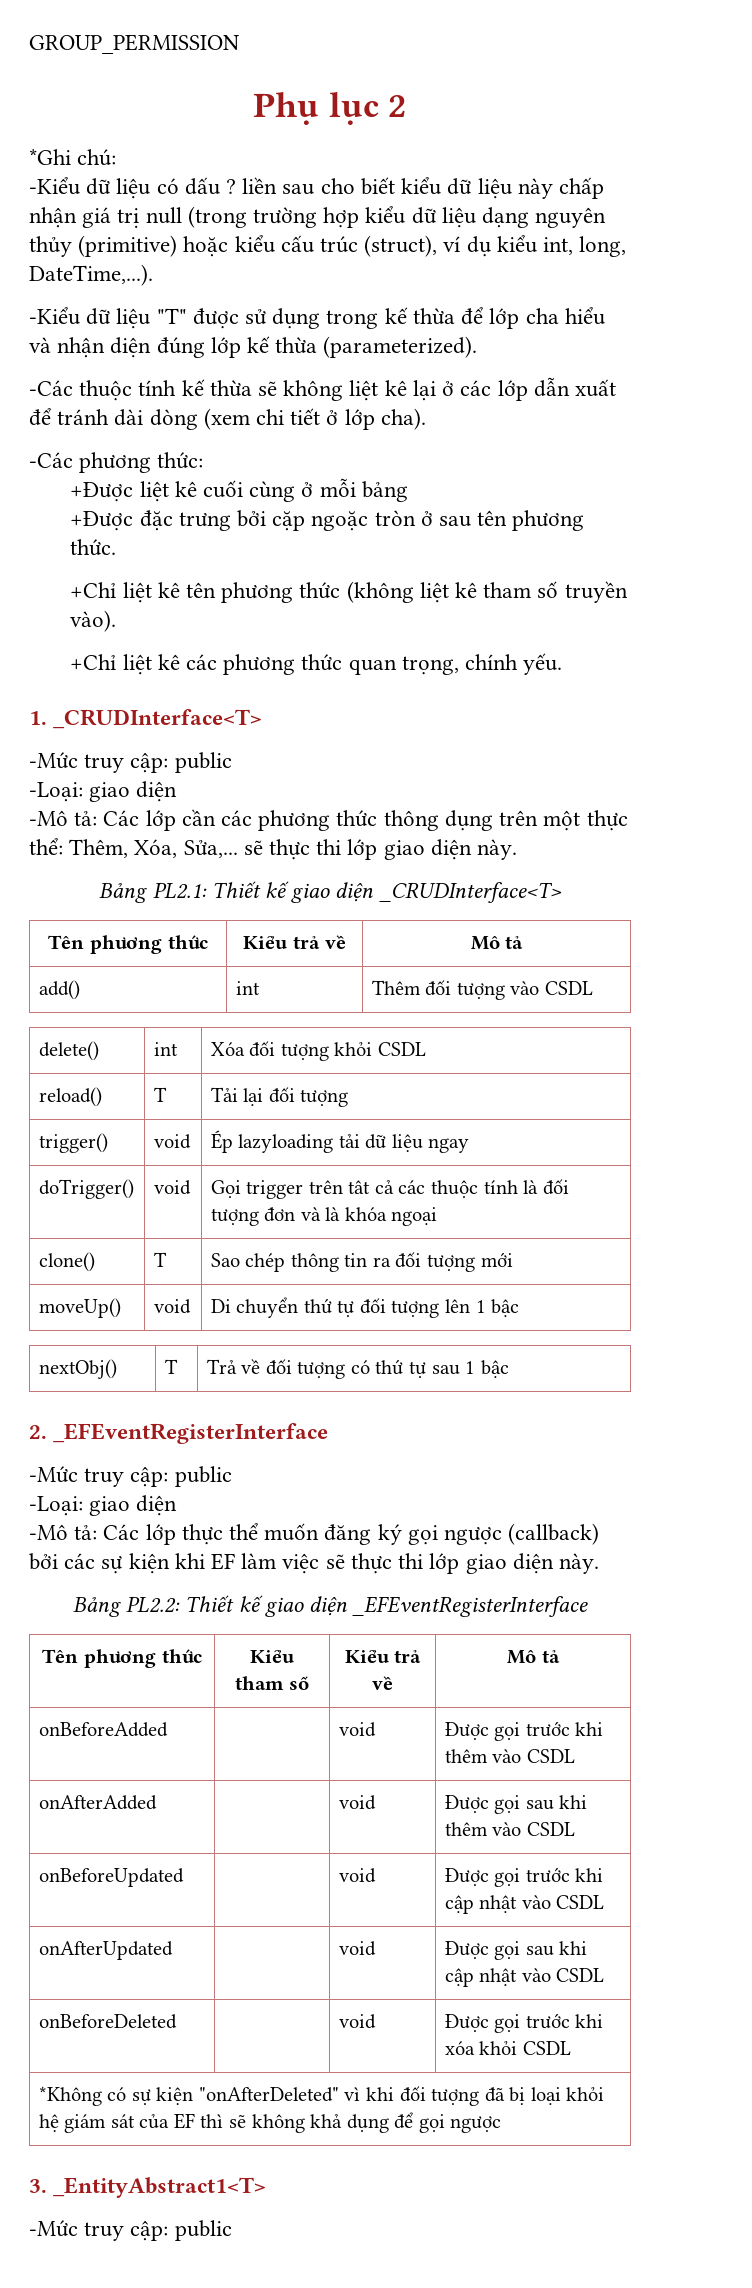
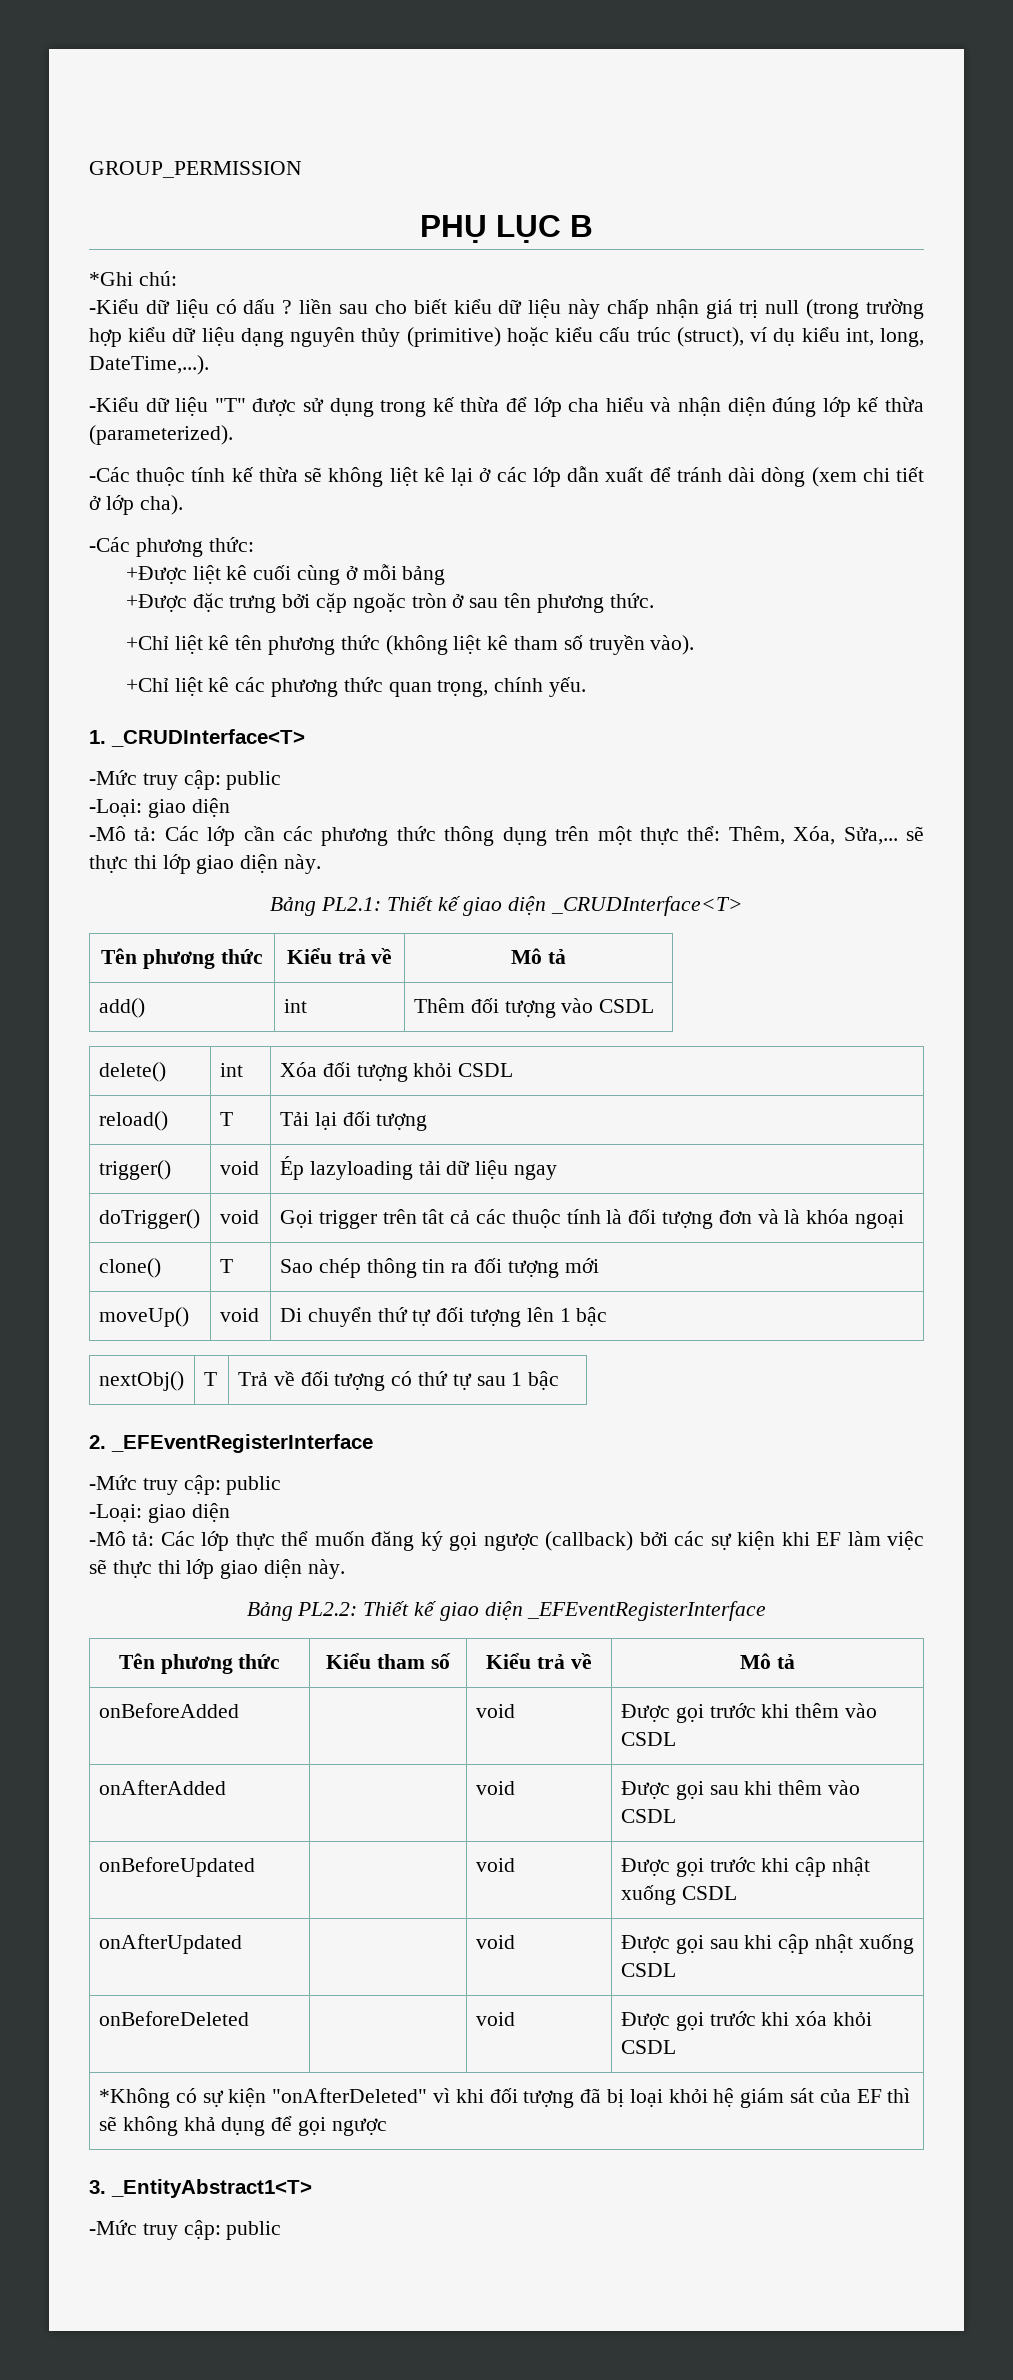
[252,92,408,125] Phụ lục 2 -> [420,215,593,243] PHỤ LỤC B
[521,1895,551,1909] vào -> [620,1885,676,1905] xuống
[521,1968,551,1982] vào -> [858,1934,914,1954] xuống

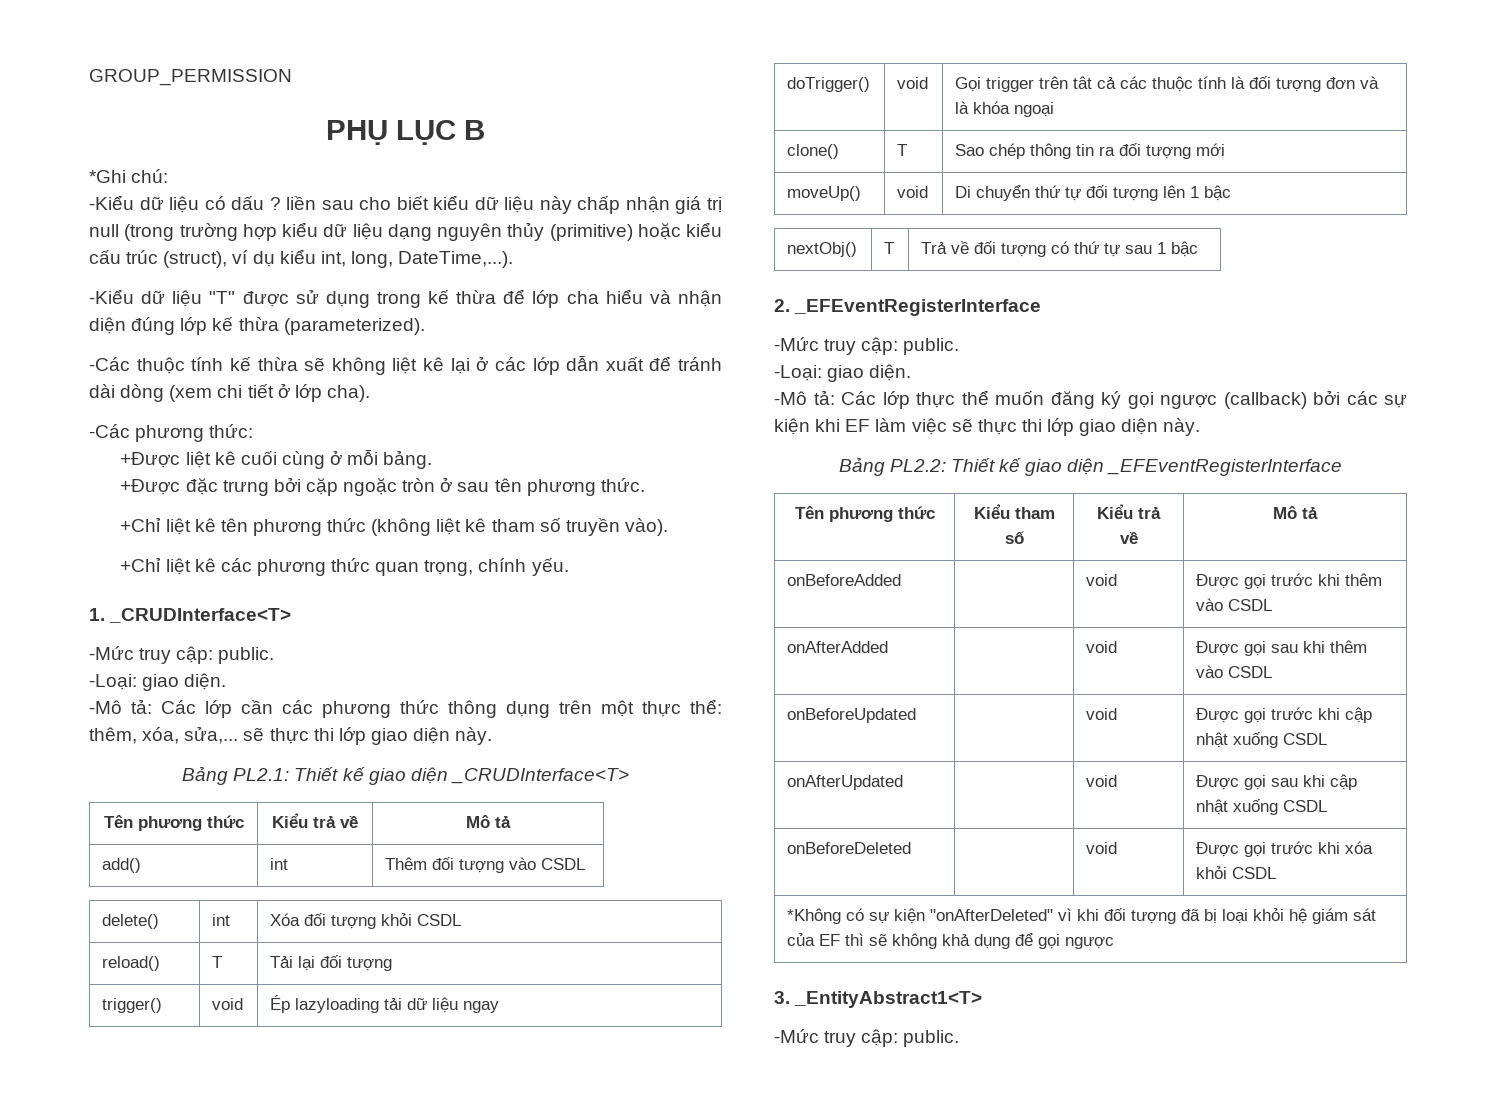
[402,566,446,585] bảng -> [383,450,433,469] bảng.
[226,771,282,790] [89,798,230,818] public // -Loại: giao diện -> [218,647,275,664] [89,673,227,691] public. // -Loại: giao diện.
[728,826,898,845] Thêm, Xóa, Sửa,... -> [89,726,239,744] thêm, xóa, sửa,...
[226,1476,282,1495] [89,1503,230,1523] public // -Loại: giao diện -> [903,338,960,355] [774,364,912,382] public. // -Loại: giao diện.
[226,2221,282,2240] public -> [903,1030,960,1047] public.

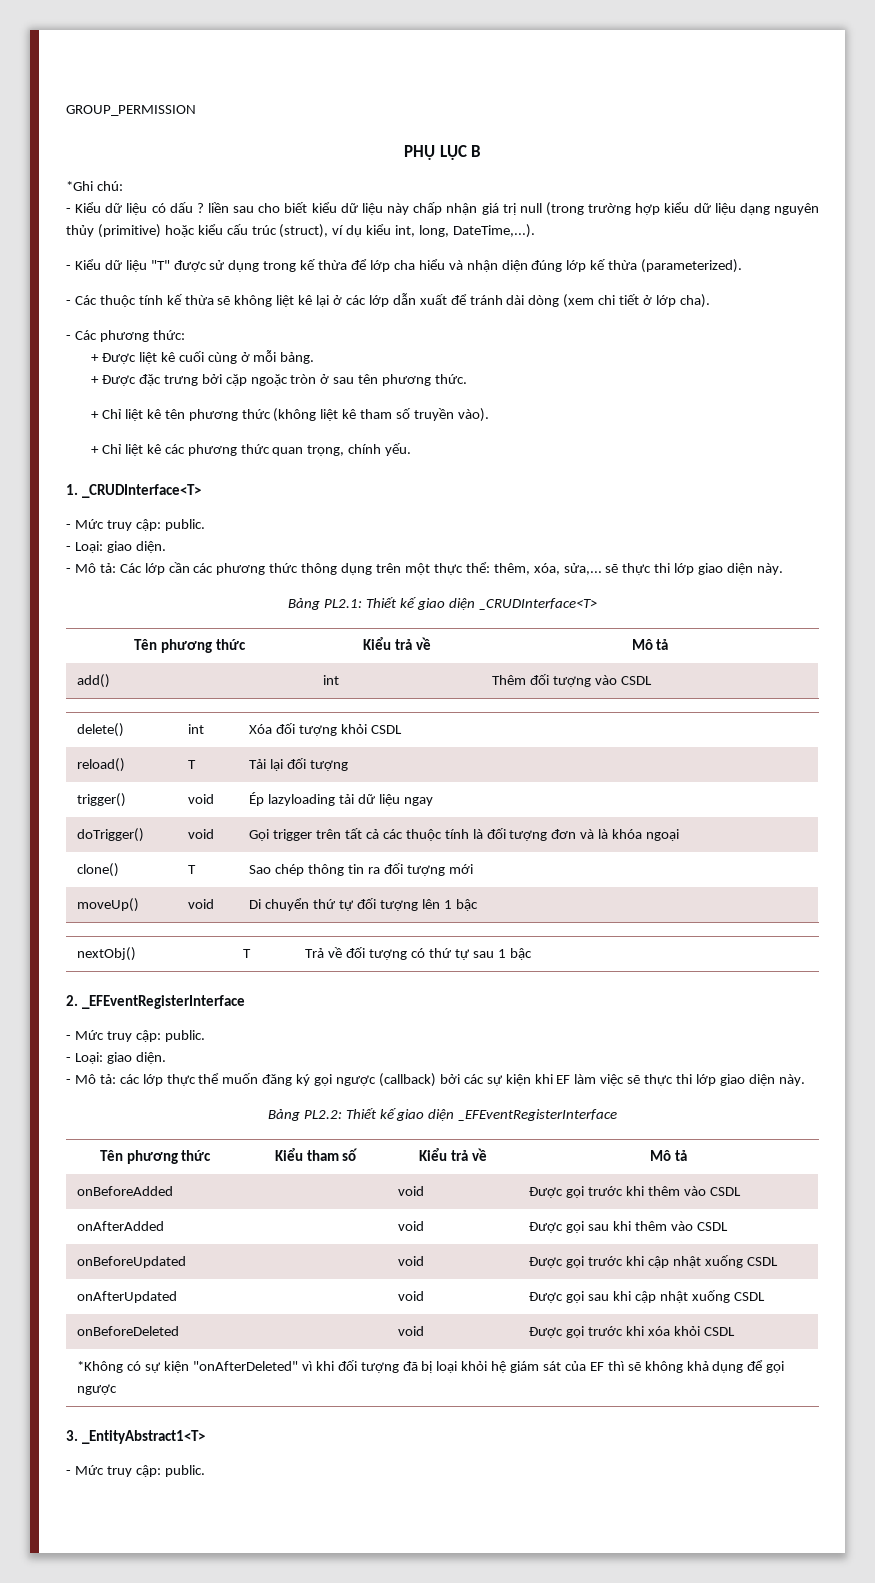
[89,195,134,210] -Kiểu -> [66,202,102,213] - Kiểu
[89,289,134,304] -Kiểu -> [66,259,101,270] - Kiểu
[89,357,130,371] -Các -> [66,295,97,305] - Các
[89,424,130,438] -Các -> [66,330,97,340] - Các
[120,452,181,468] +Được -> [91,353,136,364] + Được
[120,479,181,495] +Được -> [91,375,136,386] + Được
[120,517,162,532] +Chỉ -> [91,409,121,419] + Chỉ
[120,557,162,572] +Chỉ -> [91,444,121,454] + Chỉ
[89,646,275,664] [89,673,227,691] [89,700,122,714] -Mức truy cập: public. // -Loại: giao diện. // -Mô -> [66,519,205,531] [66,541,166,553] [66,563,96,573] - Mức truy cập: public. // - Loại: giao diện. // - Mô
[1073,76,1093,89] tât -> [345,828,363,839] tất
[774,337,960,355] [774,364,912,382] [774,390,876,405] -Mức truy cập: public. // -Loại: giao diện. // -Mô tả: Các -> [66,1030,205,1042] [66,1052,166,1064] [66,1074,140,1084] - Mức truy cập: public. // - Loại: giao diện. // - Mô tả: các
[774,1029,819,1043] -Mức -> [66,1465,104,1475] - Mức

